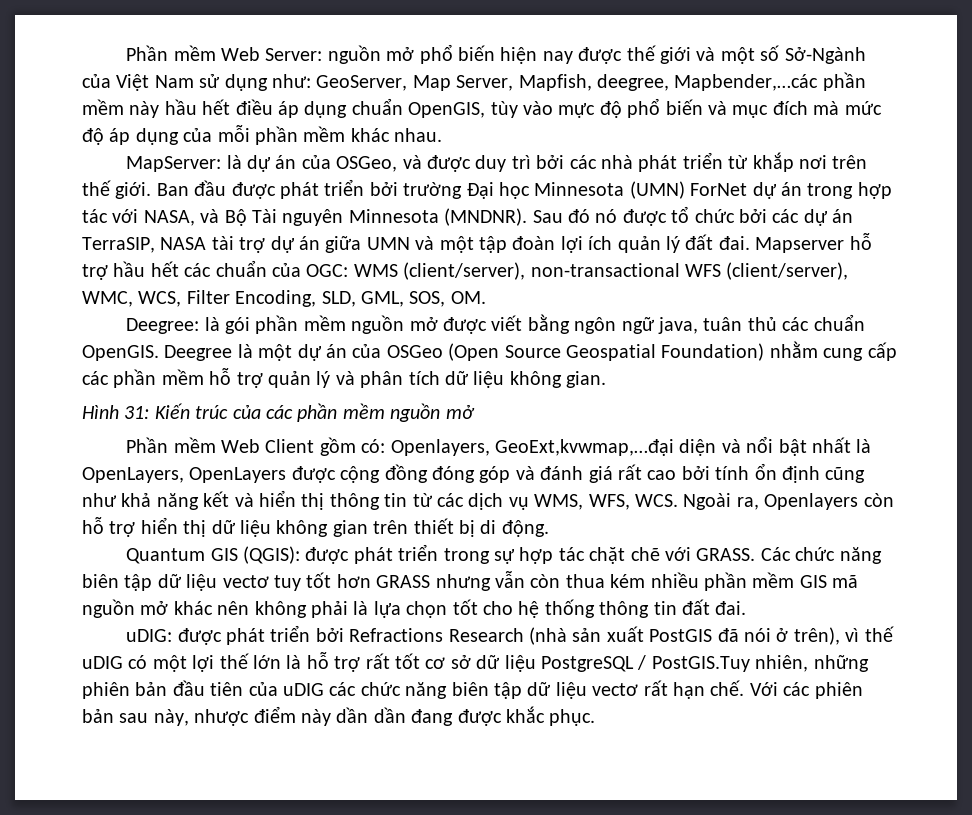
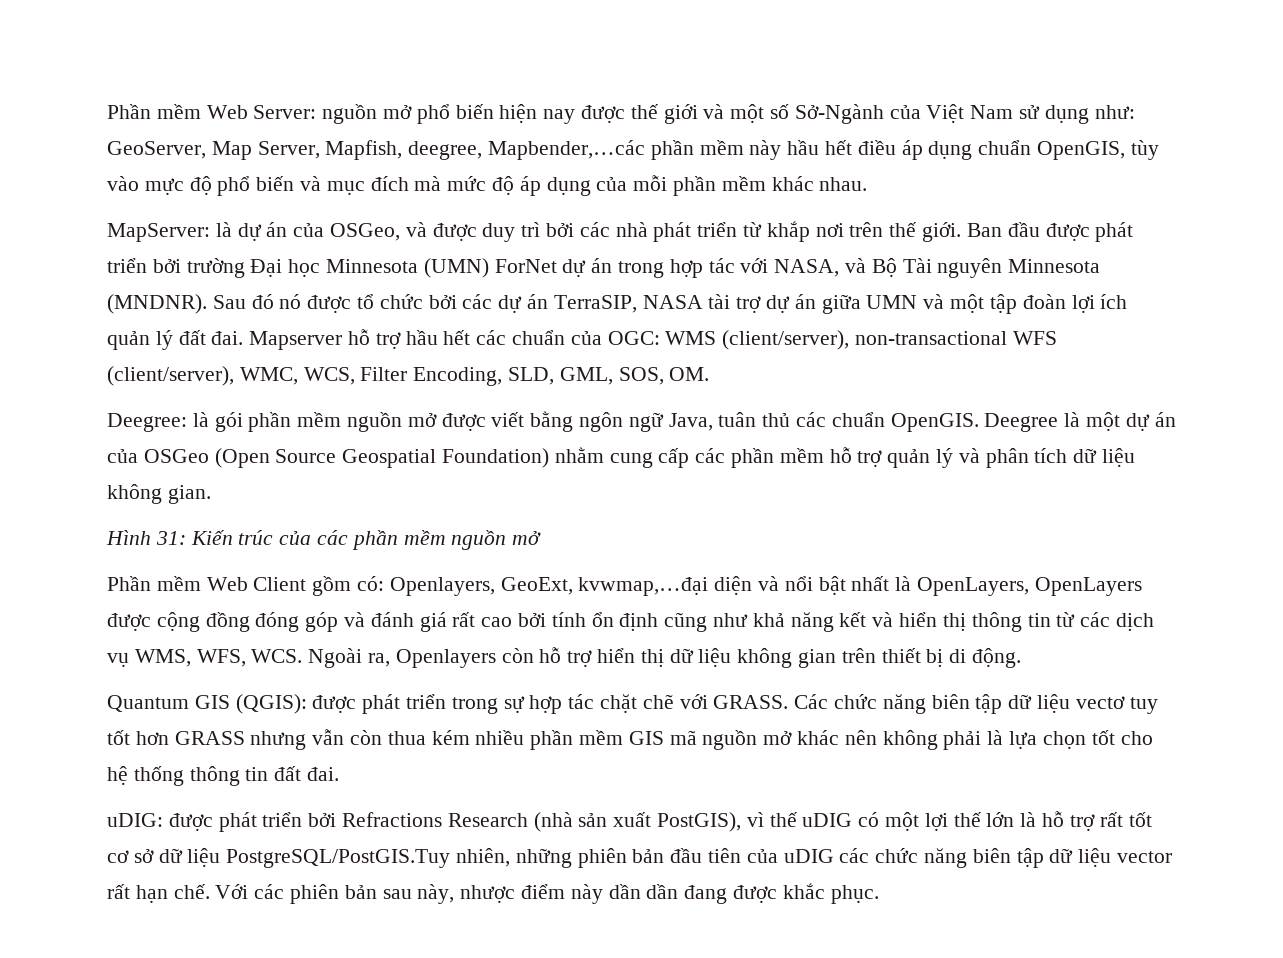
[657,317,698,334] java, -> [668,413,713,431] Java,
[494,439,674,456] GeoExt,kvwmap,…đại -> [500,577,709,596] GeoExt, kvwmap,…đại
[649,627,840,645] PostGIS đã nói ở trên), -> [657,812,742,832] PostGIS),
[540,655,750,672] PostgreSQL / PostGIS.Tuy -> [226,849,451,868] PostgreSQL/PostGIS.Tuy
[592,683,639,696] vectơ -> [1117,851,1173,863] vector

